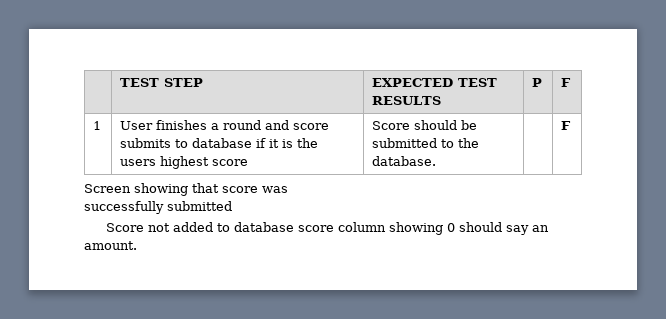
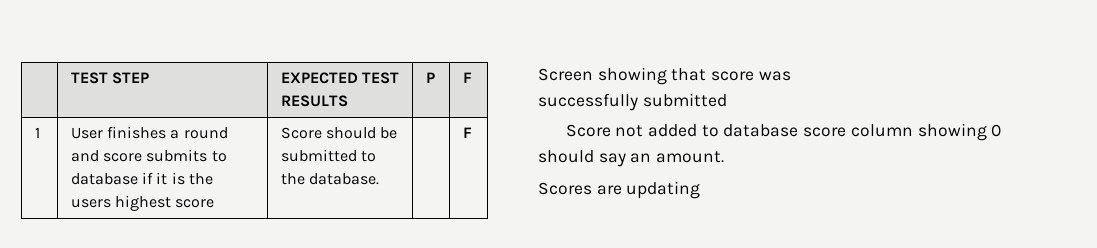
(137, 245) none -> [538,181,701,199] // Scores are updating

